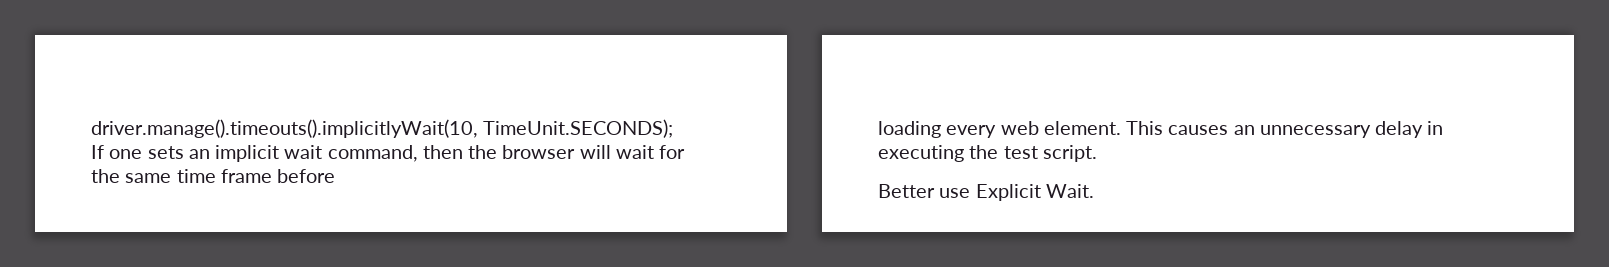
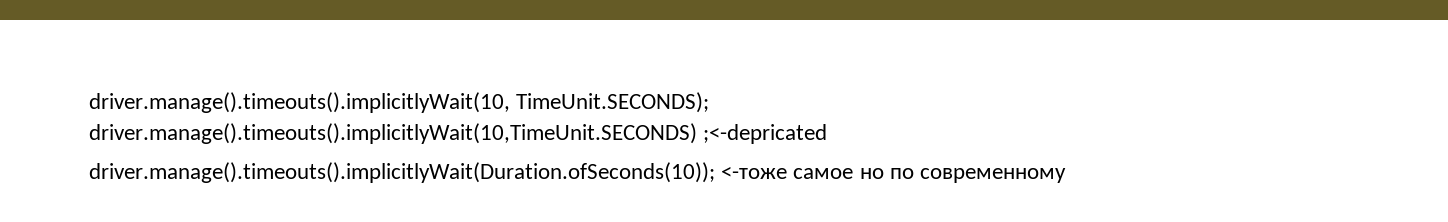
[91,145,686,162] [91,169,336,183] [878,121,1444,138] [878,145,1097,162] [878,184,1094,201] If one sets an implicit wait command, then the browser will wait for the same time frame before // loading every web element. This causes an unnecessary delay in executing the test script. // Better use Explicit Wait. -> [89,123,828,144] [89,162,1067,183] driver.manage().timeouts().implicitlyWait(10,TimeUnit.SECONDS) ;<-depricated // driver.manage().timeouts().implicitlyWait(Duration.ofSeconds(10)); <-тоже самое но по современному

